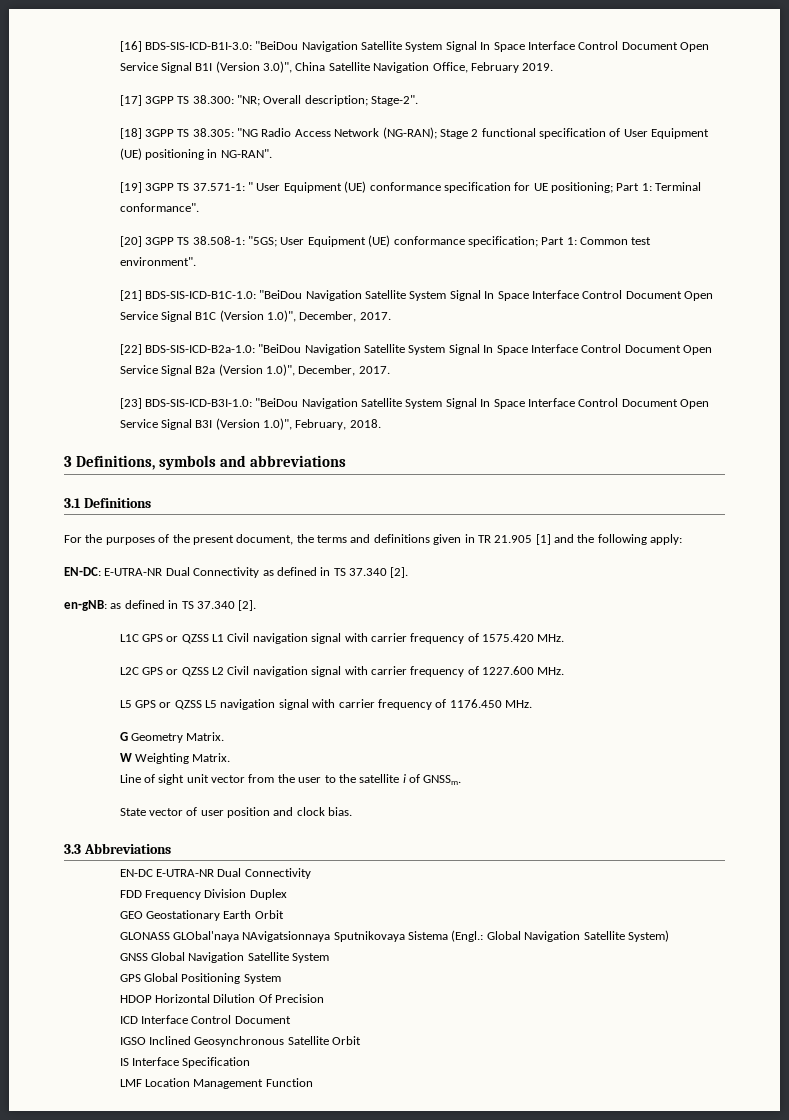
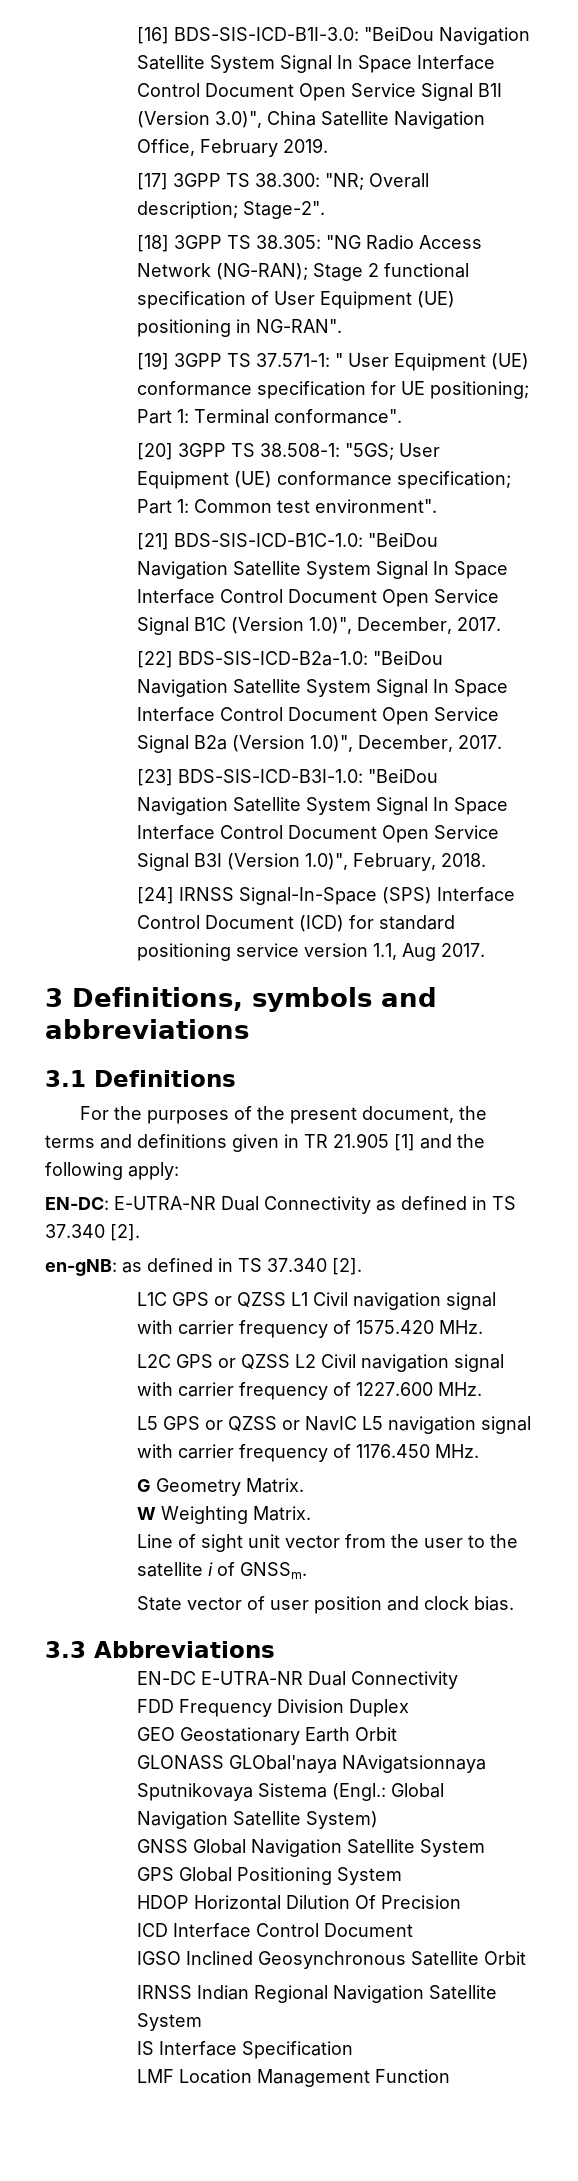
(381, 423) none -> [136,887,515,905] [136,915,455,932] [136,943,485,961] // [24] IRNSS Signal-In-Space (SPS) Interface Control Document (ICD) for standard positioning service version 1.1, Aug 2017.
(202, 705) none -> [281,1416,357,1431] or NavIC
(361, 1040) none -> [136,1985,497,2003] [136,2013,202,2031] // IRNSS Indian Regional Navigation Satellite System

